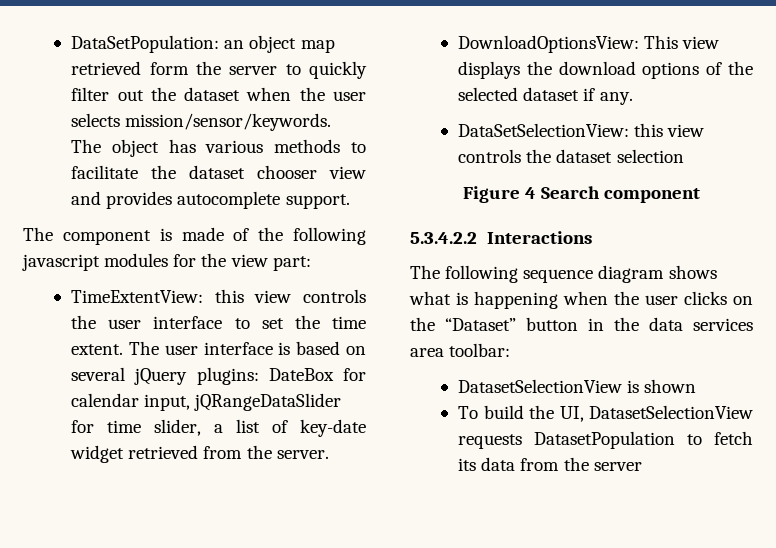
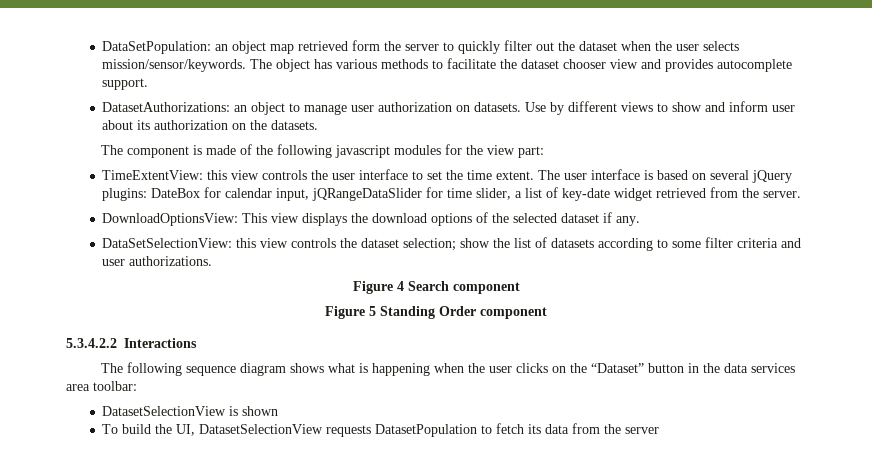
(350, 201) none -> [102,101,796,115] [102,120,319,130] // DatasetAuthorizations: an object to manage user authorization on datasets. Use by different views to show and inform user about its authorization on the datasets.
[616,149,684,163] selection -> [403,237,802,251] [102,256,213,266] selection; show the list of datasets according to some filter criteria and user authorizations.
(701, 195) none -> [325,306,547,319] // Figure 5 Standing Order component

